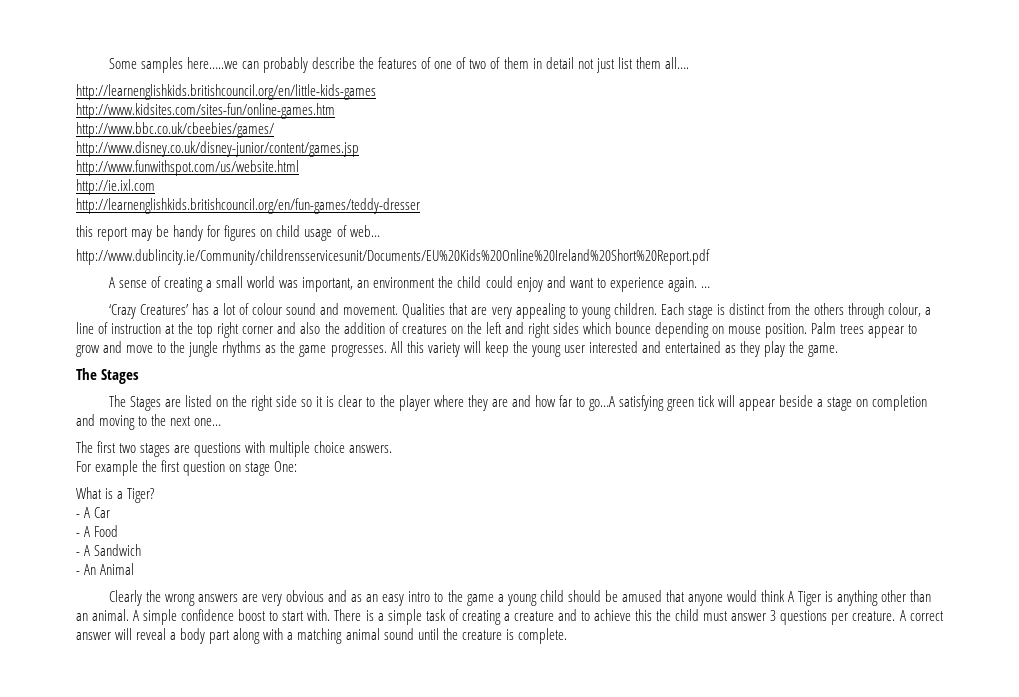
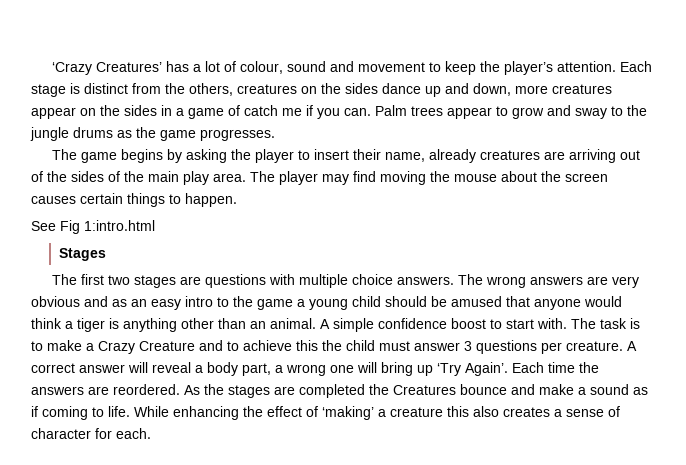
[108,57,689,73] [76,84,376,100] [76,103,335,119] [76,122,274,138] [76,141,359,157] [76,160,299,176] [76,179,155,195] [76,198,420,214] [76,225,380,241] [76,249,710,265] [108,276,710,292] Some samples here…..we can probably describe the features of one of two of them in detail not just list them all…. // http://learnenglishkids.britishcouncil.org/en/little-kids-games // http://www.kidsites.com/sites-fun/online-games.htm // http://www.bbc.co.uk/cbeebies/games/ // http://www.disney.co.uk/disney-junior/content/games.jsp // http://www.funwithspot.com/us/website.html // http://ie.ixl.com // http://learnenglishkids.britishcouncil.org/en/fun-games/teddy-dresser // this report may be handy for figures on child usage of web… // http://www.dublincity.ie/Community/childrensservicesunit/Documents/EU%20Kids%20Online%20Ireland%20Short%20Report.pdf // A sense of creating a small world was important, an environment the child could enjoy and want to experience again. … // -> (51, 68) none
[252,303,283,315] colour -> [239,61,283,74] colour,
[343,303,657,319] movement. Qualities that are very appealing to young children. -> [357,61,616,75] movement to keep the player’s attention.
[814,303,932,319] [76,322,808,338] others through colour, a line of instruction at the top right corner and also the addition of creatures on the left and right sides which bounce depending on mouse position. -> [189,83,612,97] [31,105,371,119] others, creatures on the sides dance up and down, more creatures appear on the sides in a game of catch me if you can.
[126,345,154,353] move -> [575,108,607,119] sway
[222,341,262,357] rhythms -> [73,127,113,138] drums
[390,341,839,357] [76,368,140,384] [108,395,928,411] [76,414,222,430] All this variety will keep the young user interested and entertained as they play the game. // The Stages // The Stages are listed on the right side so it is clear to the player where they are and how far to go…A satisfying green tick will appear beside a stage on completion and moving to the next one… -> [51,149,640,163] [31,171,608,185] [31,193,237,207] [31,220,155,234] [58,248,106,261] // The game begins by asking the player to insert their name, already creatures are arriving out of the sides of the main play area. The player may find moving the mouse about the screen causes certain things to happen. // See Fig 1:intro.html // Stages
[76,460,298,476] [76,487,155,503] [76,507,111,518] [76,525,119,537] [76,544,142,556] [76,563,135,575] [108,590,161,606] // For example the first question on stage One: // What is a Tiger? // - A Car // - A Food // - A Sandwich // - An Animal // Clearly the -> [457,274,483,285] The
[788,591,822,606] A Tiger -> [65,318,105,332] a tiger
[334,609,554,625] There is a simple task of creating a creature -> [571,318,640,329] [31,340,195,354] The task is to make a Crazy Creature
[209,628,567,644] part along with a matching animal sound until the creature is complete. -> [242,362,599,376] [31,384,648,398] [31,406,620,420] [31,428,151,439] part, a wrong one will bring up ‘Try Again’. Each time the answers are reordered. As the stages are completed the Creatures bounce and make a sound as if coming to life. While enhancing the effect of ‘making’ a creature this also creates a sense of character for each.

